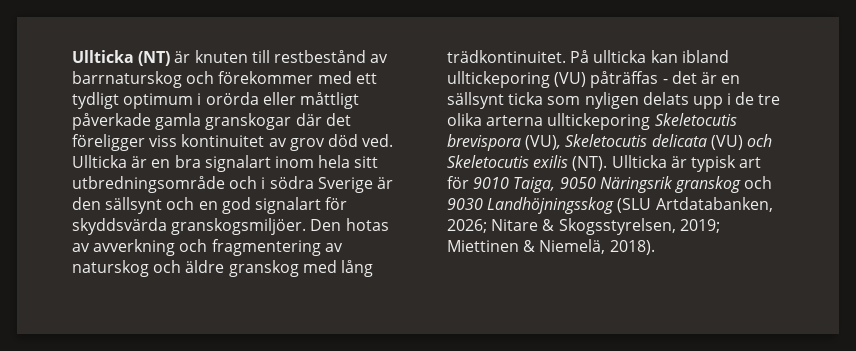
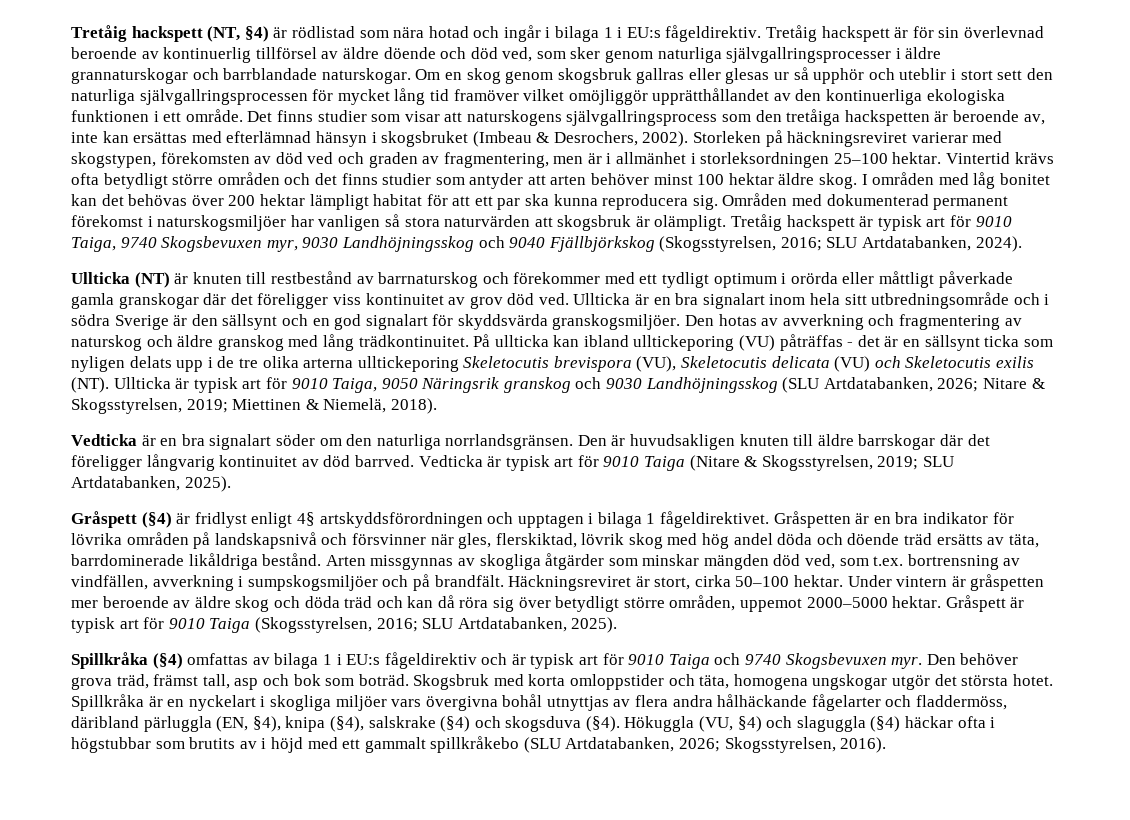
(72, 56) none -> [71,25,1044,42] [71,47,942,63] [71,67,1053,84] [71,88,1005,105] [71,109,1045,126] [71,130,1003,147] [71,152,1054,168] [71,172,1050,189] [71,193,1009,210] [71,214,1012,231] [71,236,1022,252] Tretåig hackspett (NT, §4) är rödlistad som nära hotad och ingår i bilaga 1 i EU:s fågeldirektiv. Tretåig hackspett är för sin överlevnad beroende av kontinuerlig tillförsel av äldre döende och död ved, som sker genom naturliga självgallringsprocesser i äldre grannaturskogar och barrblandade naturskogar. Om en skog genom skogsbruk gallras eller glesas ur så upphör och uteblir i stort sett den naturliga självgallringsprocessen för mycket lång tid framöver vilket omöjliggör upprätthållandet av den kontinuerliga ekologiska funktionen i ett område. Det finns studier som visar att naturskogens självgallringsprocess som den tretåiga hackspetten är beroende av, inte kan ersättas med efterlämnad hänsyn i skogsbruket (Imbeau & Desrochers, 2002). Storleken på häckningsreviret varierar med skogstypen, förekomsten av död ved och graden av fragmentering, men är i allmänhet i storleksordningen 25–100 hektar. Vintertid krävs ofta betydligt större områden och det finns studier som antyder att arten behöver minst 100 hektar äldre skog. I områden med låg bonitet kan det behövas över 200 hektar lämpligt habitat för att ett par ska kunna reproducera sig. Områden med dokumenterad permanent förekomst i naturskogsmiljöer har vanligen så stora naturvärden att skogsbruk är olämpligt. Tretåig hackspett är typisk art för 9010 Taiga, 9740 Skogsbevuxen myr, 9030 Landhöjningsskog och 9040 Fjällbjörkskog (Skogsstyrelsen, 2016; SLU Artdatabanken, 2024). //
(655, 247) none -> [71,434,990,450] [71,454,955,471] [71,476,231,492] [71,511,1014,528] [71,532,1039,549] [71,553,1021,570] [71,574,1045,591] [71,595,1025,612] [71,617,618,633] [71,652,1019,669] [71,674,1053,690] [71,694,1008,711] [71,716,996,732] [71,736,887,753] // Vedticka är en bra signalart söder om den naturliga norrlandsgränsen. Den är huvudsakligen knuten till äldre barrskogar där det föreligger långvarig kontinuitet av död barrved. Vedticka är typisk art för 9010 Taiga (Nitare & Skogsstyrelsen, 2019; SLU Artdatabanken, 2025). // Gråspett (§4) är fridlyst enligt 4§ artskyddsförordningen och upptagen i bilaga 1 fågeldirektivet. Gråspetten är en bra indikator för lövrika områden på landskapsnivå och försvinner när gles, flerskiktad, lövrik skog med hög andel döda och döende träd ersätts av täta, barrdominerade likåldriga bestånd. Arten missgynnas av skogliga åtgärder som minskar mängden död ved, som t.ex. bortrensning av vindfällen, avverkning i sumpskogsmiljöer och på brandfält. Häckningsreviret är stort, cirka 50–100 hektar. Under vintern är gråspetten mer beroende av äldre skog och döda träd och kan då röra sig över betydligt större områden, uppemot 2000–5000 hektar. Gråspett är typisk art för 9010 Taiga (Skogsstyrelsen, 2016; SLU Artdatabanken, 2025). // Spillkråka (§4) omfattas av bilaga 1 i EU:s fågeldirektiv och är typisk art för 9010 Taiga och 9740 Skogsbevuxen myr. Den behöver grova träd, främst tall, asp och bok som boträd. Skogsbruk med korta omloppstider och täta, homogena ungskogar utgör det största hotet. Spillkråka är en nyckelart i skogliga miljöer vars övergivna bohål utnyttjas av flera andra hålhäckande fågelarter och fladdermöss, däribland pärluggla (EN, §4), knipa (§4), salskrake (§4) och skogsduva (§4). Hökuggla (VU, §4) och slaguggla (§4) häckar ofta i högstubbar som brutits av i höjd med ett gammalt spillkråkebo (SLU Artdatabanken, 2026; Skogsstyrelsen, 2016).

